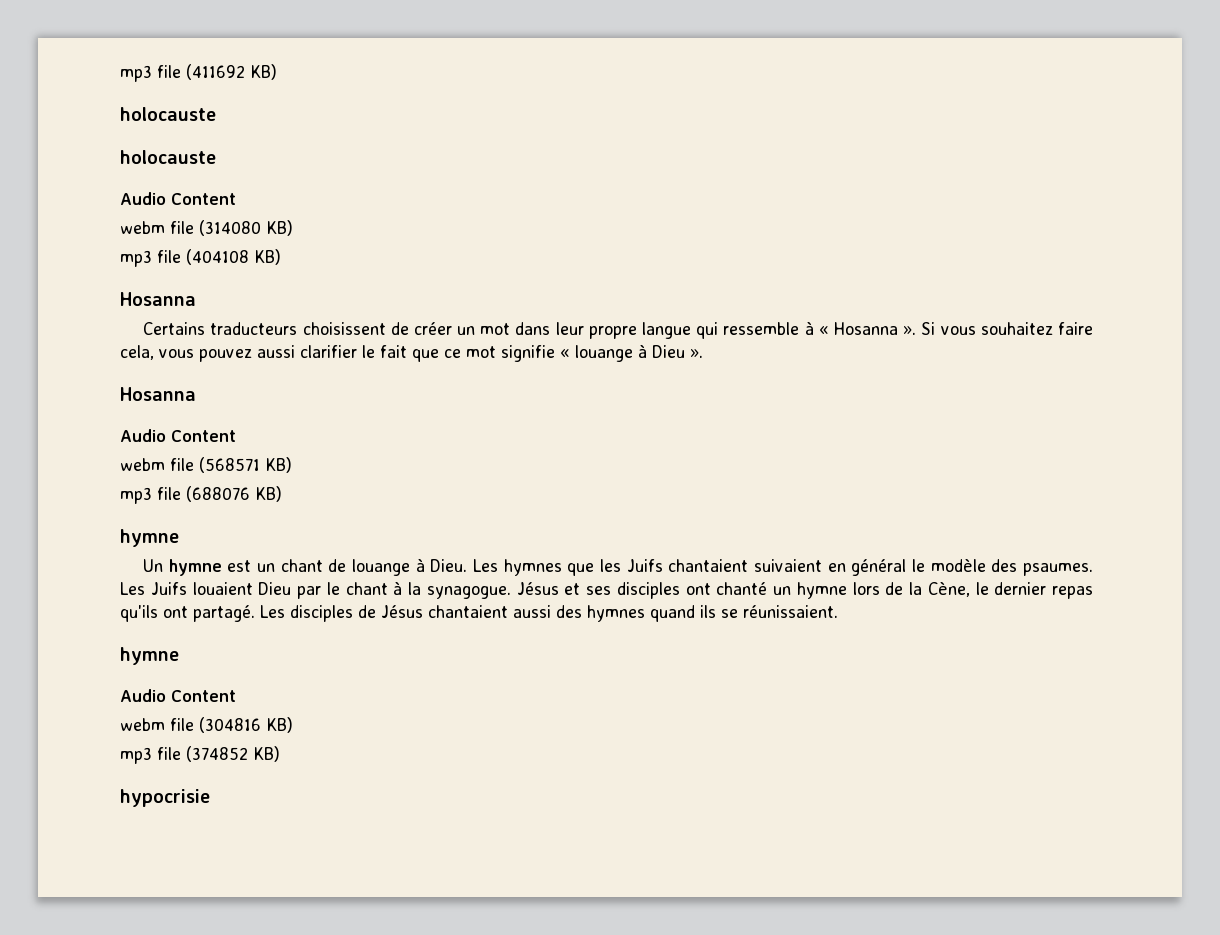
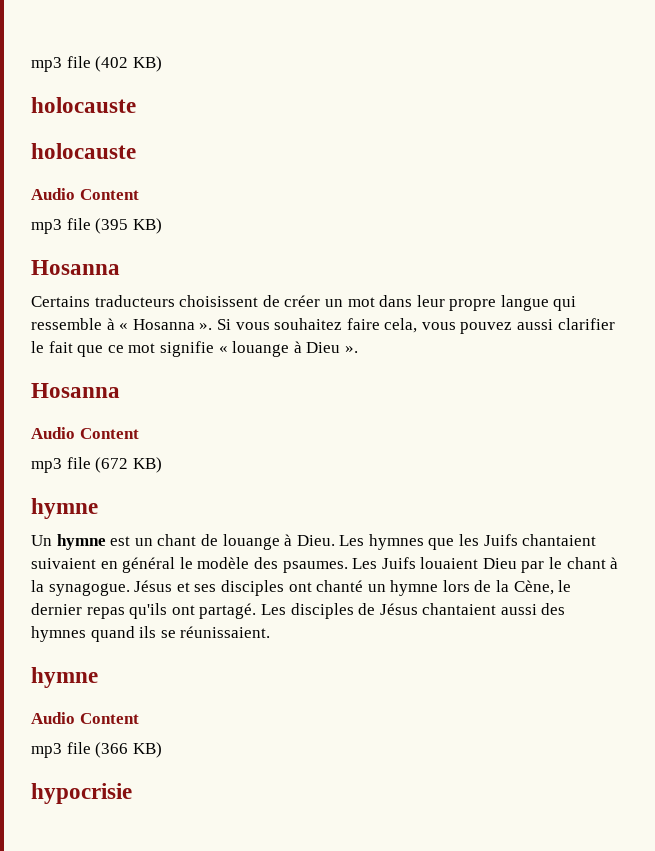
[120,64,245,82] mp3 file (411692 -> [31,56,129,72] mp3 file (402
[120,220,293,236] [120,249,249,267] // webm file (314080 KB) // mp3 file (404108 -> [31,218,129,234] // mp3 file (395
[120,457,292,473] [120,486,250,504] // webm file (568571 KB) // mp3 file (688076 -> [31,457,129,473] // mp3 file (672
[120,717,293,733] [120,746,248,764] // webm file (304816 KB) // mp3 file (374852 -> [31,742,129,758] // mp3 file (366

